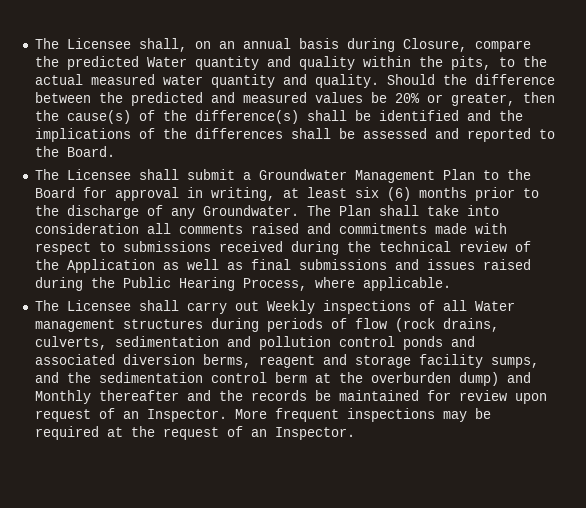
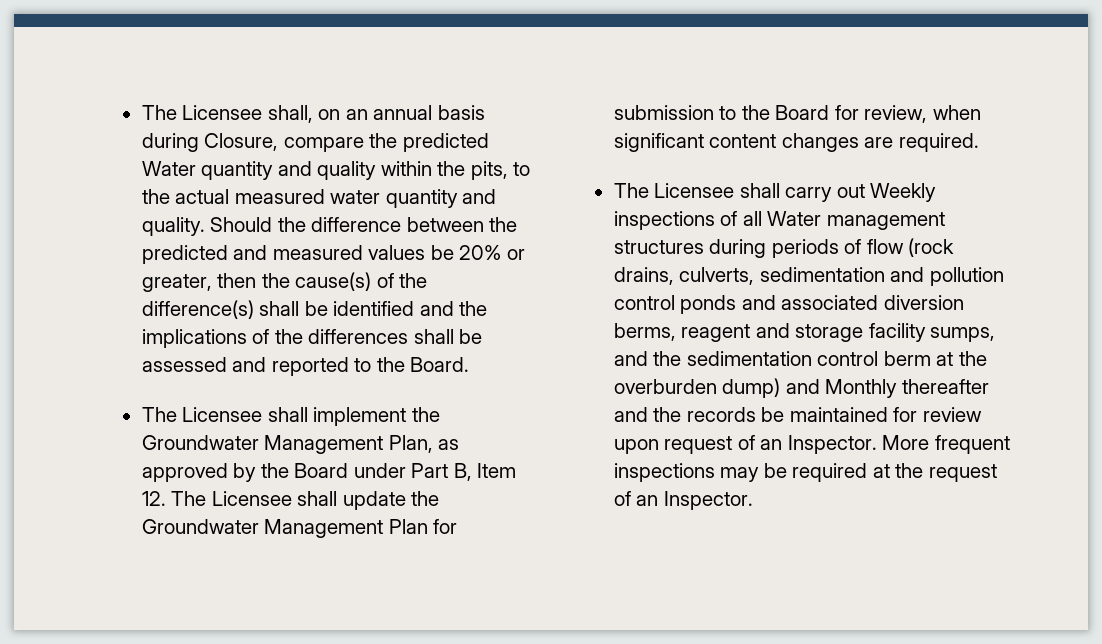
[186,169,251,180] submit a -> [313,407,440,426] [141,435,460,454] [141,463,517,482] [141,491,440,510] implement the Groundwater Management Plan, as approved by the Board under Part B, Item 12. The Licensee shall update the
(475, 174) none -> [433,519,458,534] [613,105,714,120] for submission
[114,187,539,201] [34,205,499,219] [34,223,507,234] [34,241,531,255] [34,259,531,273] [34,277,451,291] approval in writing, at least six (6) months prior to the discharge of any Groundwater. The Plan shall take into consideration all comments raised and commitments made with respect to submissions received during the technical review of the Application as well as final submissions and issues raised during the Public Hearing Process, where applicable. -> [864,105,981,123] [613,133,979,152] review, when significant content changes are required.

